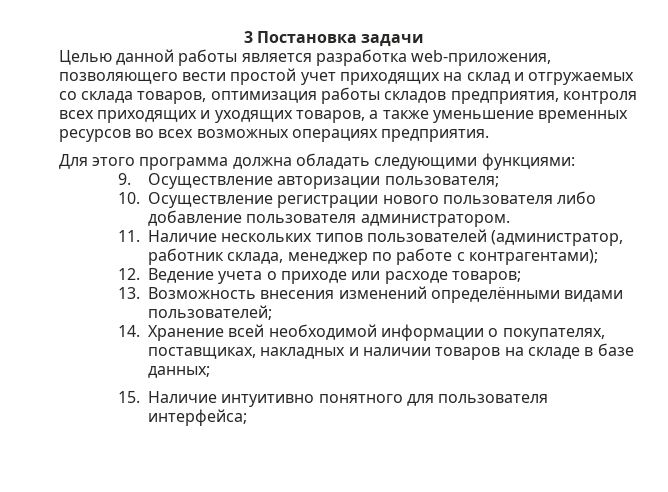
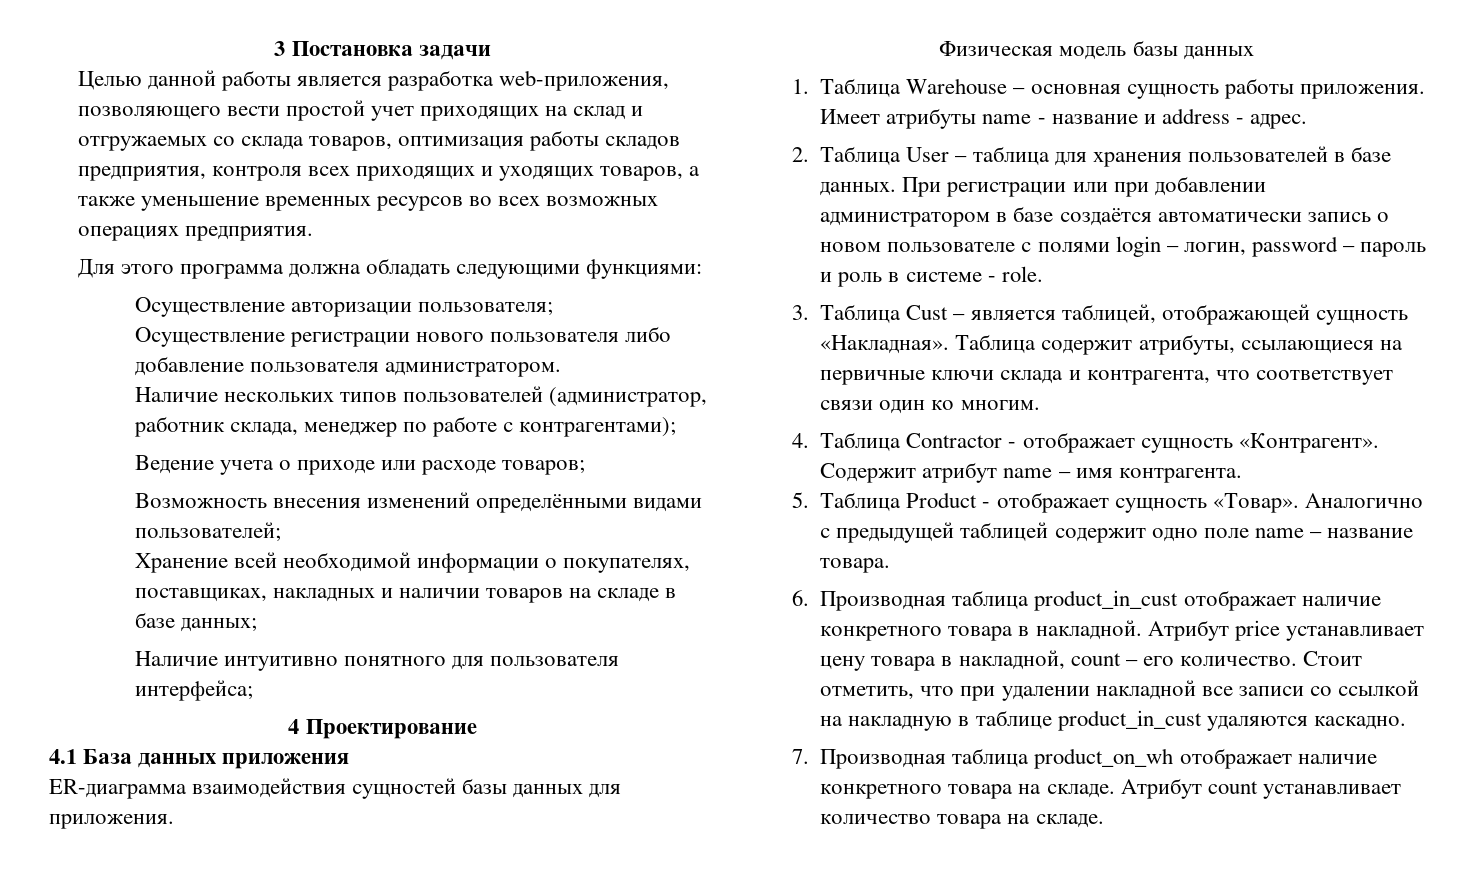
[118,173,132,185] 9. -> (703, 269) none
[118,192,141,204] 10. -> (554, 309) none
[118,230,141,242] 11. -> (562, 369) none
[118,268,141,280] 12. -> (677, 427) none
[118,287,141,299] 13. -> (586, 467) none
[118,325,141,337] 14. -> (281, 532) none
[118,391,141,403] 15. -> (257, 625) none
(248, 417) none -> [288,719,477,739] [49,749,350,769] [49,778,622,799] [49,814,174,829] [939,40,1254,60] [791,78,1425,99] [820,108,1307,129] [791,146,1391,167] [820,176,1266,197] [820,206,1389,227] [820,236,1426,257] [820,266,1043,287] [791,304,1408,325] [820,334,1403,355] [820,370,1393,385] [820,400,1040,414] [791,432,1379,453] [820,462,1242,483] [791,492,1423,513] [820,522,1413,543] [820,558,891,573] [791,590,1381,611] [820,620,1424,641] [820,650,1362,671] [820,680,1419,701] [820,710,1406,731] [791,748,1377,769] [820,778,1401,799] [820,814,1104,829] // 4 Проектирование // 4.1 База данных приложения // ER-диаграмма взаимодействия сущностей базы данных для приложения. // Физическая модель базы данных // 1. Таблица Warehouse – основная сущность работы приложения. Имеет атрибуты name - название и address - адрес. // 2. Таблица User – таблица для хранения пользователей в базе данных. При регистрации или при добавлении администратором в базе создаётся автоматически запись о новом пользователе с полями login – логин, password – пароль и роль в системе - role. // 3. Таблица Cust – является таблицей, отображающей сущность «Накладная». Таблица содержит атрибуты, ссылающиеся на первичные ключи склада и контрагента, что соответствует связи один ко многим. // 4. Таблица Contractor - отображает сущность «Контрагент». Содержит атрибут name – имя контрагента. // 5. Таблица Product - отображает сущность «Товар». Аналогично с предыдущей таблицей содержит одно поле name – название товара. // 6. Производная таблица product_in_cust отображает наличие конкретного товара в накладной. Атрибут price устанавливает цену товара в накладной, count – его количество. Стоит отметить, что при удалении накладной все записи со ссылкой на накладную в таблице product_in_cust удаляются каскадно. // 7. Производная таблица product_on_wh отображает наличие конкретного товара на складе. Атрибут count устанавливает количество товара на складе.

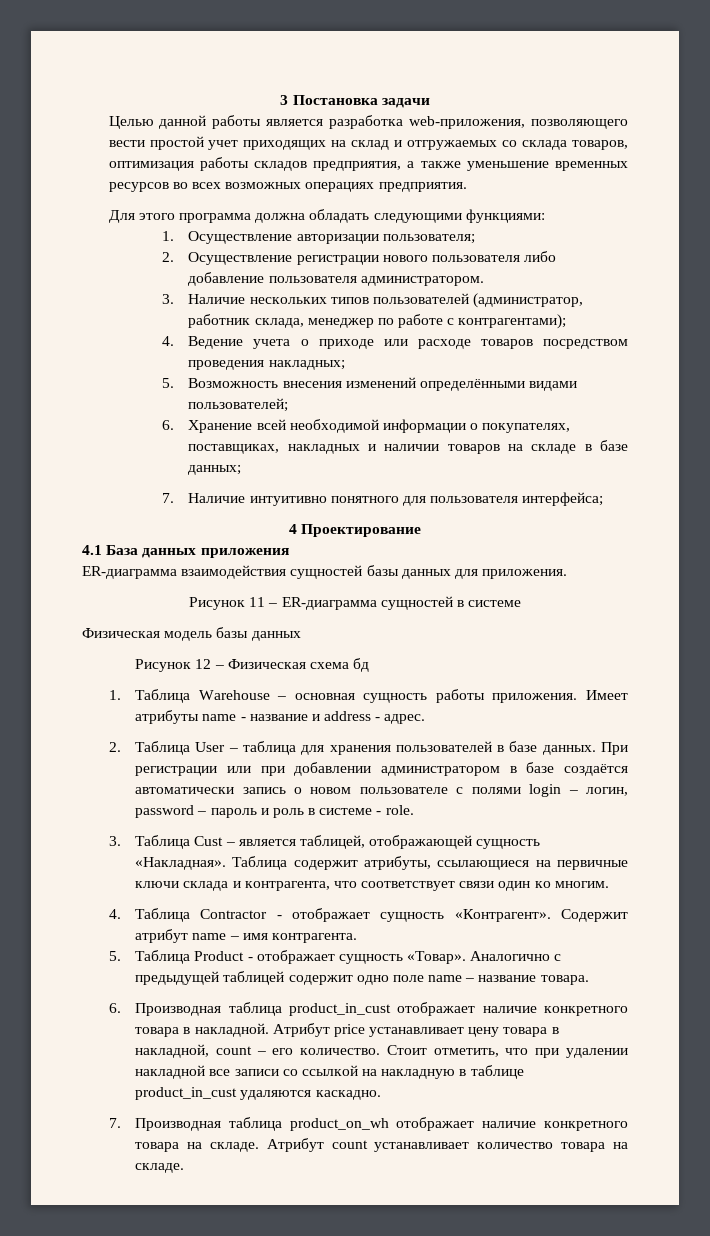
[211,166,684,181] контроля всех приходящих и уходящих товаров, -> (402, 166) none
(703, 269) none -> [161,231,174,241] 1.
(554, 309) none -> [161,252,174,262] 2.
(562, 369) none -> [161,294,174,304] 3.
(677, 427) none -> [161,336,174,346] 4.
[502,460,586,475] товаров; // -> [480,339,628,349] [188,360,345,370] [161,378,174,388] товаров посредством проведения накладных; // 5.
(281, 532) none -> [161,420,174,430] 6.
(257, 625) none -> [161,493,174,503] 7.
[939,40,1254,60] Физическая модель базы данных -> [188,596,522,610] [82,627,301,641] [135,658,370,672] Рисунок 11 – ER-диаграмма сущностей в системе // Физическая модель базы данных // Рисунок 12 – Физическая схема бд

